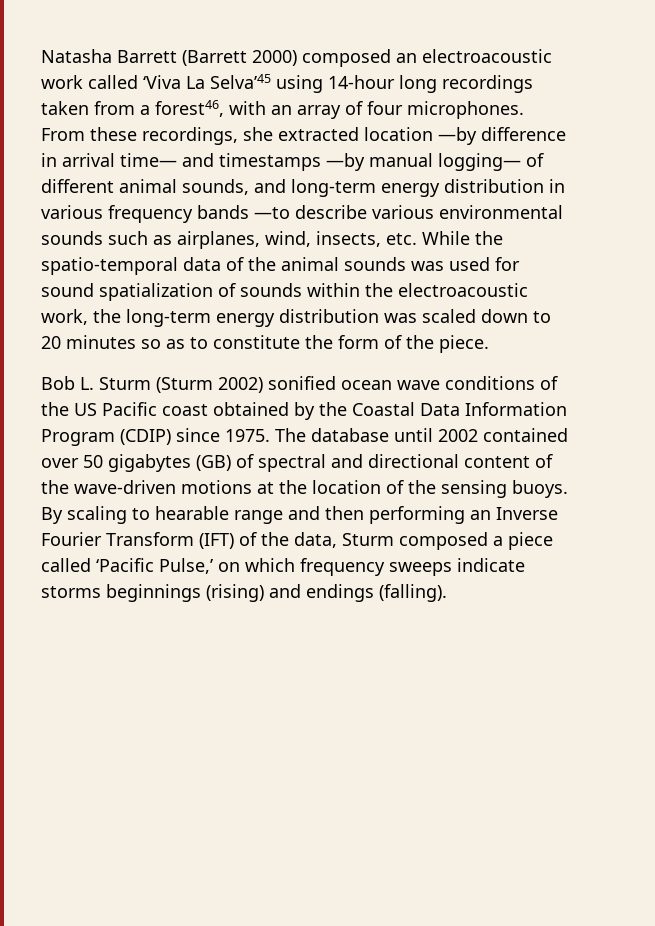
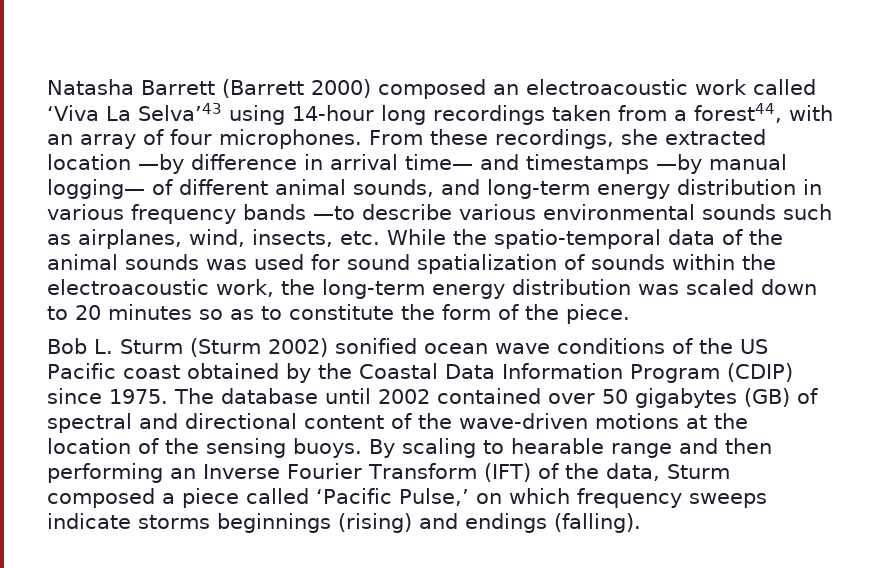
[210,74,271,89] Selva’45 -> [138,103,222,121] Selva’43
[155,100,224,117] forest46, -> [693,103,782,123] forest44,

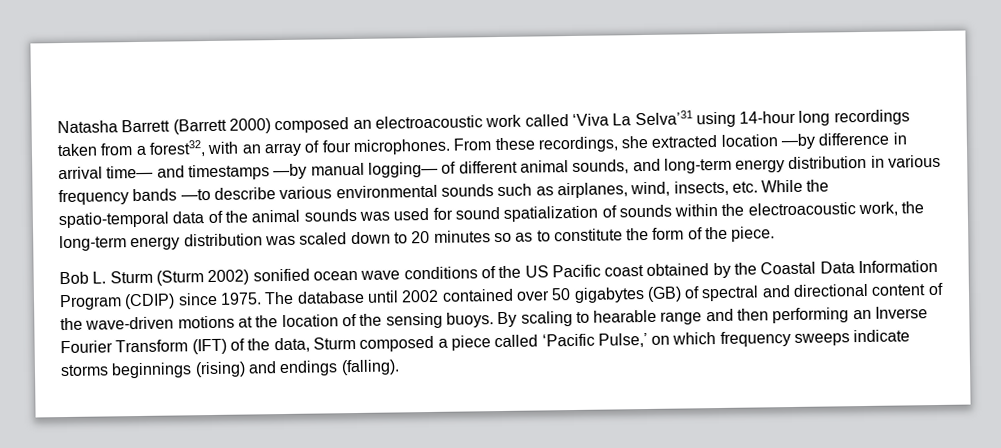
[138,103,222,121] Selva’43 -> [634,110,693,126] Selva’31
[693,103,782,123] forest44, -> [148,140,206,157] forest32,

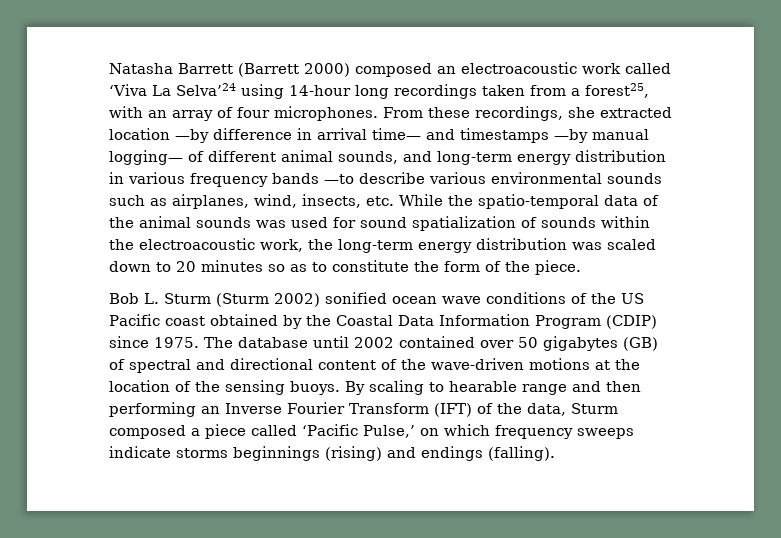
[634,110,693,126] Selva’31 -> [176,83,236,96] Selva’24
[148,140,206,157] forest32, -> [585,83,649,98] forest25,

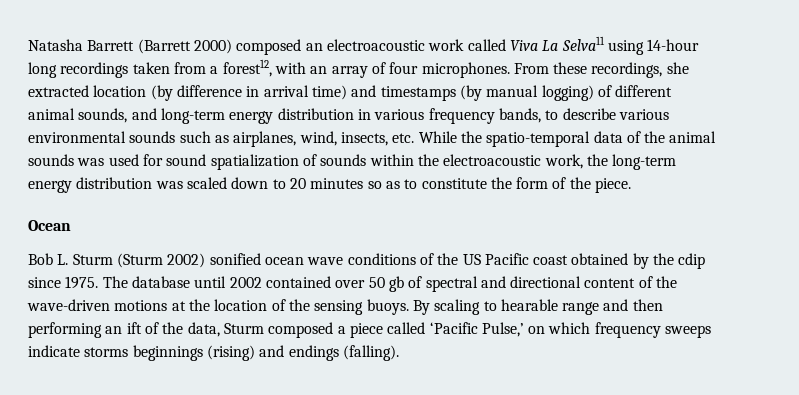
[109,83,236,96] ‘Viva La Selva’24 -> [509,36,605,51] Viva La Selva11
[585,83,649,98] forest25, -> [222,59,272,77] forest12,
[175,129,209,143] —by -> [150,85,173,101] (by
[372,128,421,140] time— -> [311,85,347,100] time)
[554,129,649,143] [109,150,183,165] —by manual logging— -> [459,85,594,101] (by manual logging)
[272,173,354,184] bands —to -> [498,108,559,123] bands, to
(581, 267) none -> [28,220,71,231] // Ocean
[336,314,657,329] Coastal Data Information Program (CDIP) -> [678,253,706,269] cdip
[543,336,658,351] gigabytes (GB) -> [388,276,404,292] gb
[225,402,472,417] Inverse Fourier Transform (IFT) -> [126,322,142,334] ift

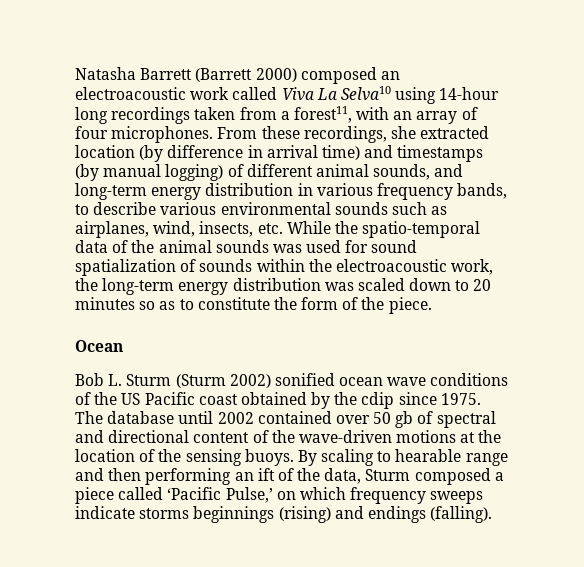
[561,36,605,51] Selva11 -> [340,86,391,101] Selva10
[222,59,272,77] forest12, -> [293,106,352,123] forest11,

